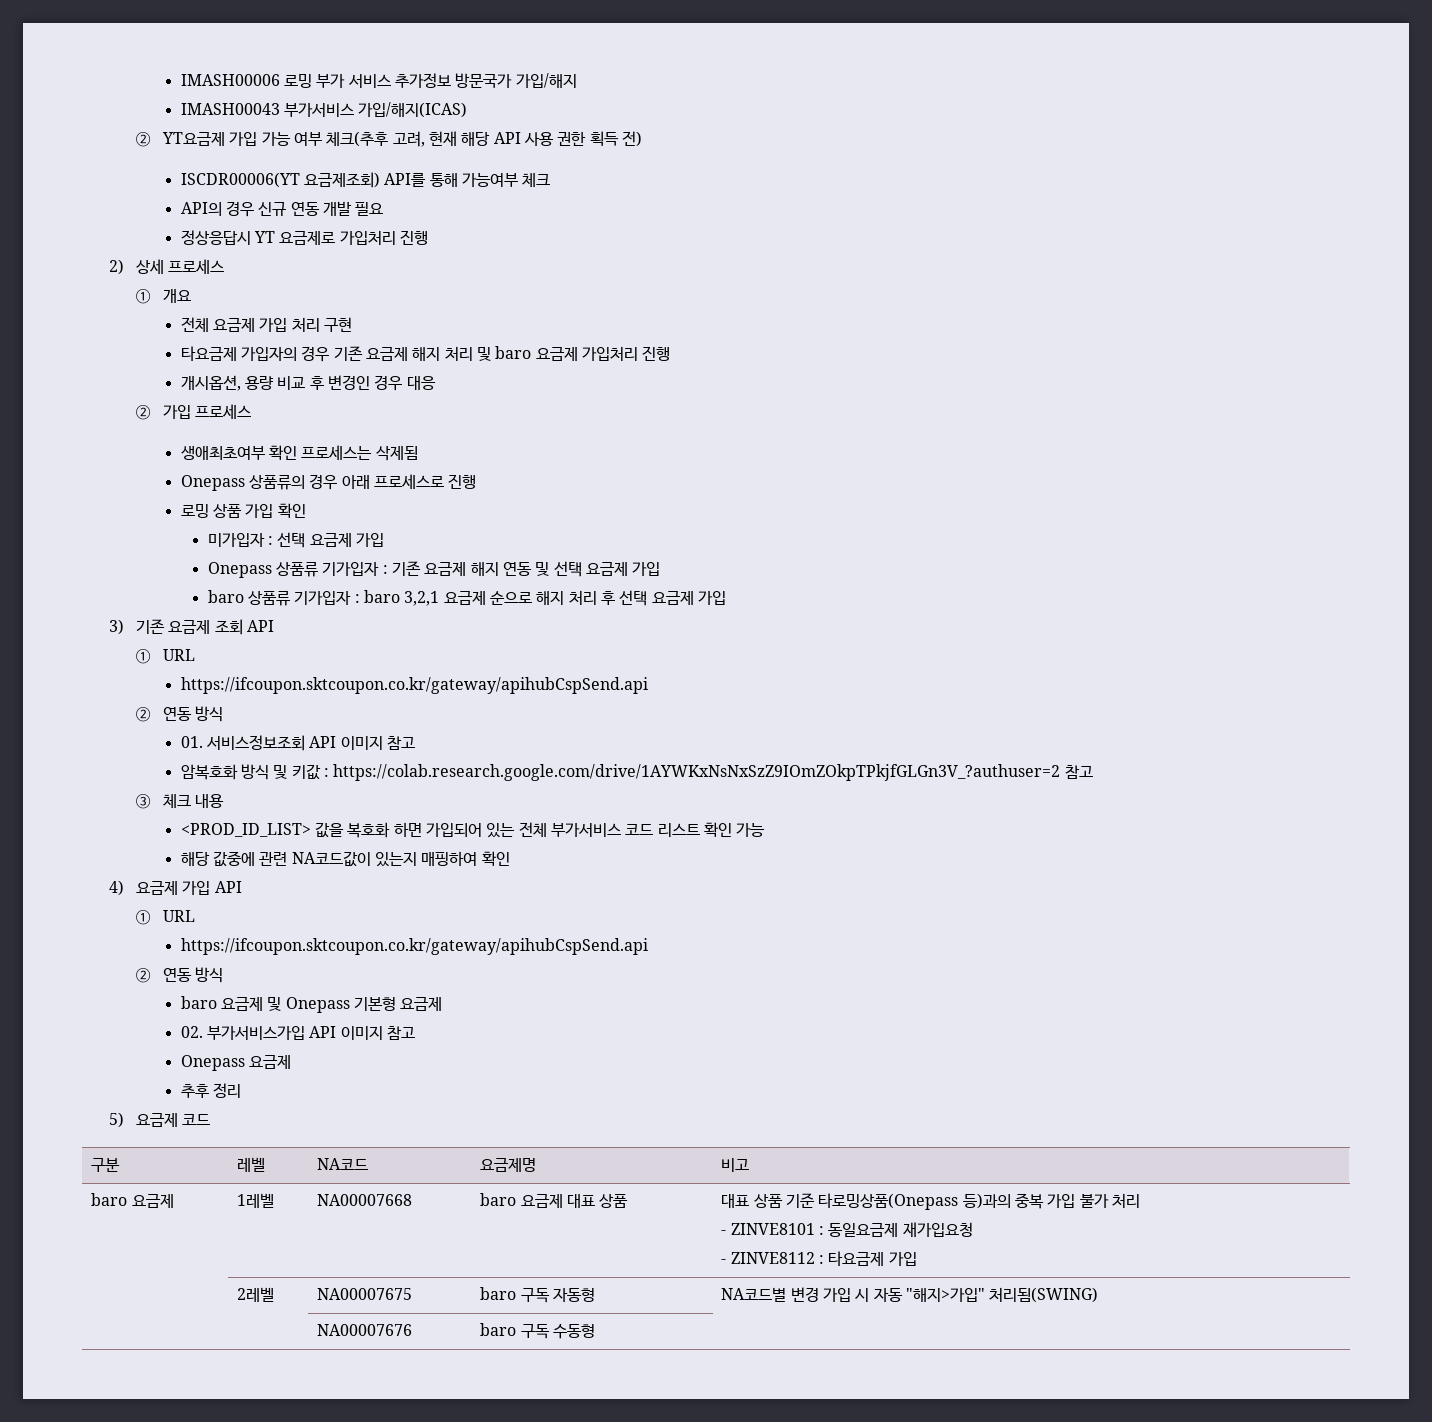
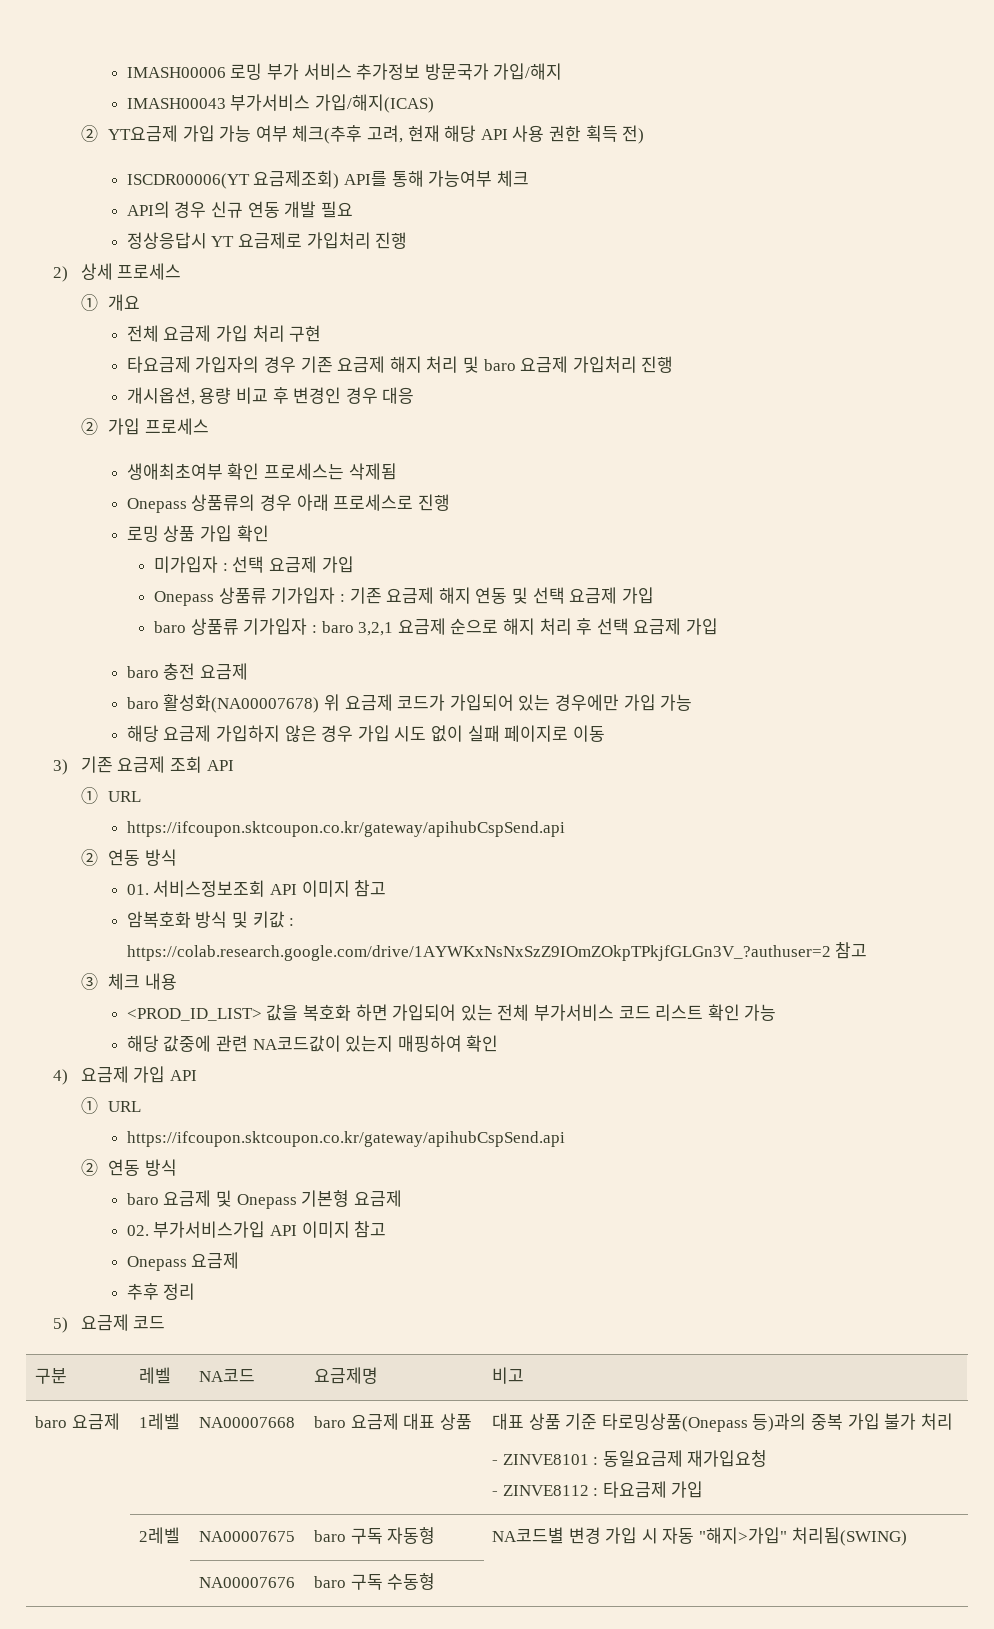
(726, 598) none -> [126,663,249,680] [126,694,693,713] [126,725,605,742] // baro 충전 요금제 // baro 활성화(NA00007678) 위 요금제 코드가 가입되어 있는 경우에만 가입 가능 // 해당 요금제 가입하지 않은 경우 가입 시도 없이 실패 페이지로 이동

